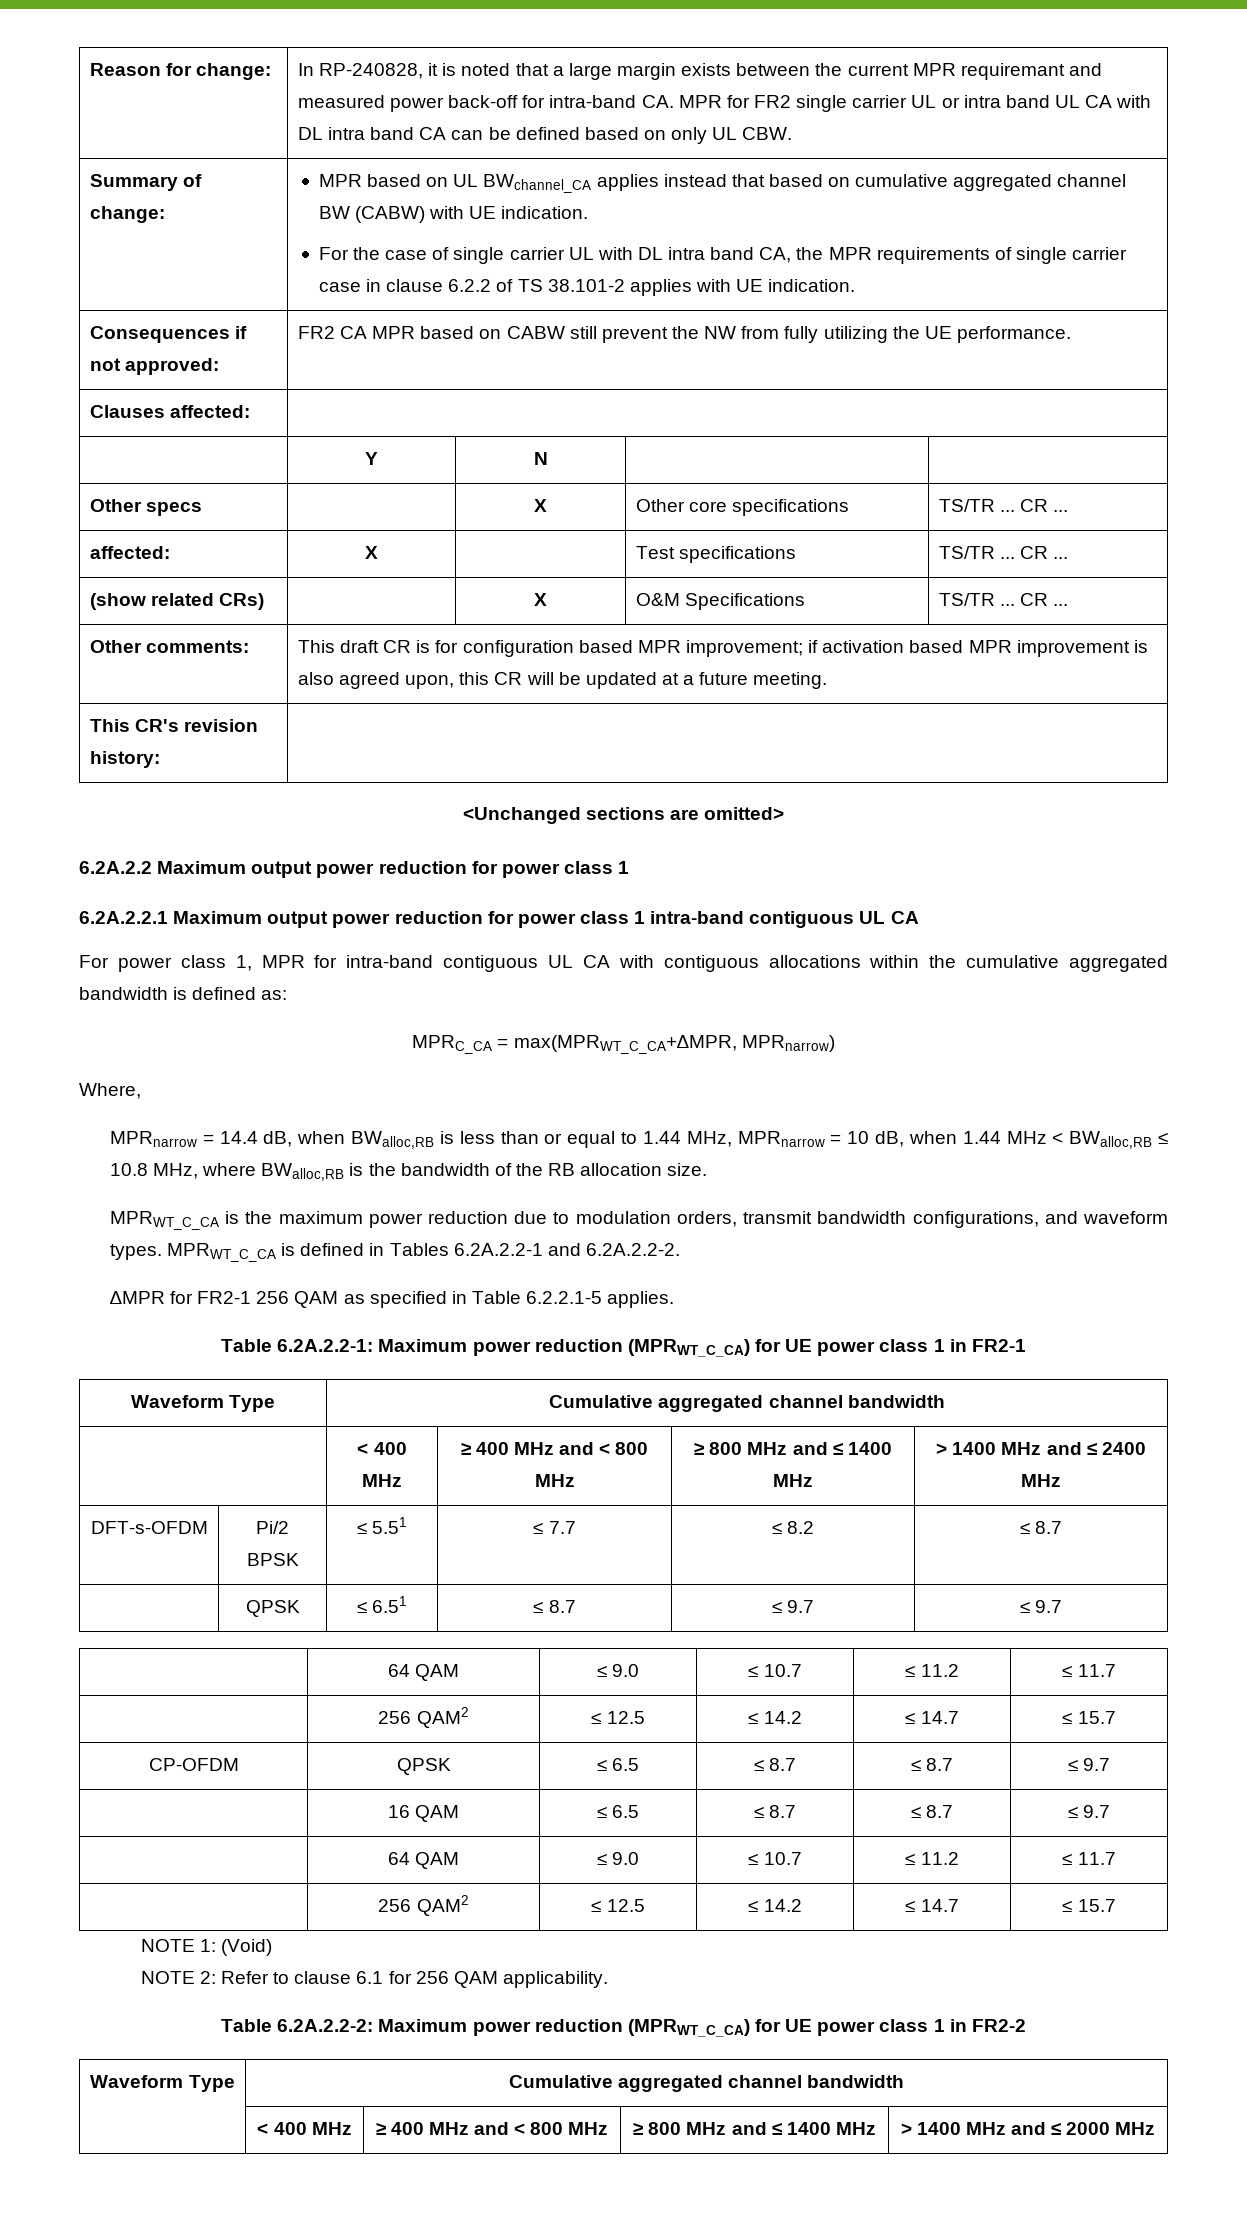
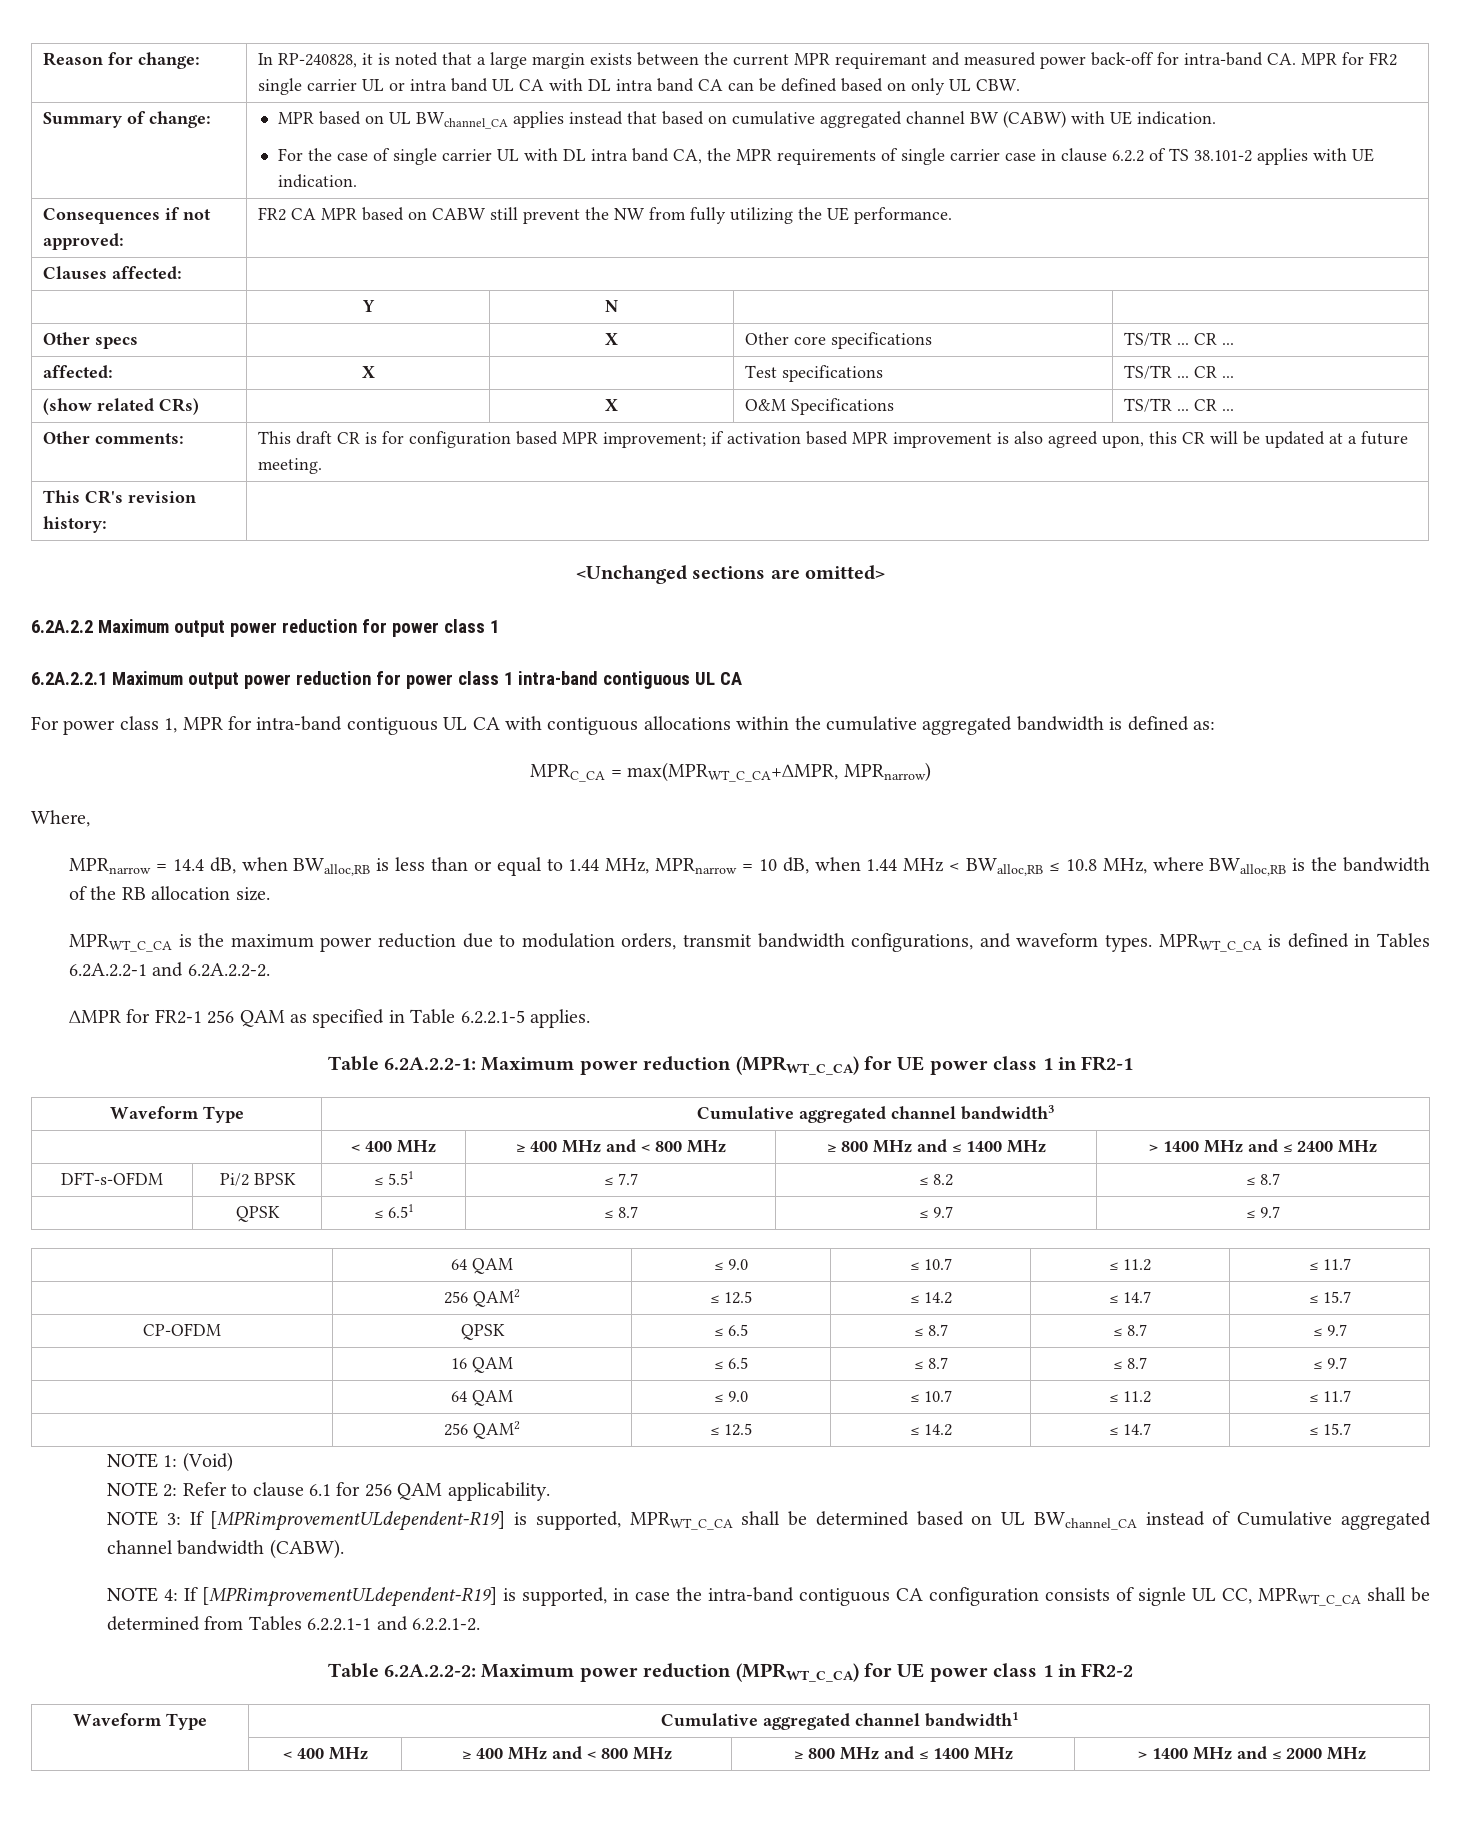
[847,1395,945,1408] bandwidth -> [961,1105,1054,1120] bandwidth3
(608, 1979) none -> [107,1511,1431,1531] [107,1539,344,1559] [107,1587,1430,1607] [107,1616,481,1631] // NOTE 3: If [MPRimprovementULdependent-R19] is supported, MPRWT_C_CA shall be determined based on UL BWchannel_CA instead of Cumulative aggregated channel bandwidth (CABW). // NOTE 4: If [MPRimprovementULdependent-R19] is supported, in case the intra-band contiguous CA configuration consists of signle UL CC, MPRWT_C_CA shall be determined from Tables 6.2.2.1-1 and 6.2.2.1-2.
[807,2075,905,2088] bandwidth -> [924,1712,1018,1727] bandwidth1

